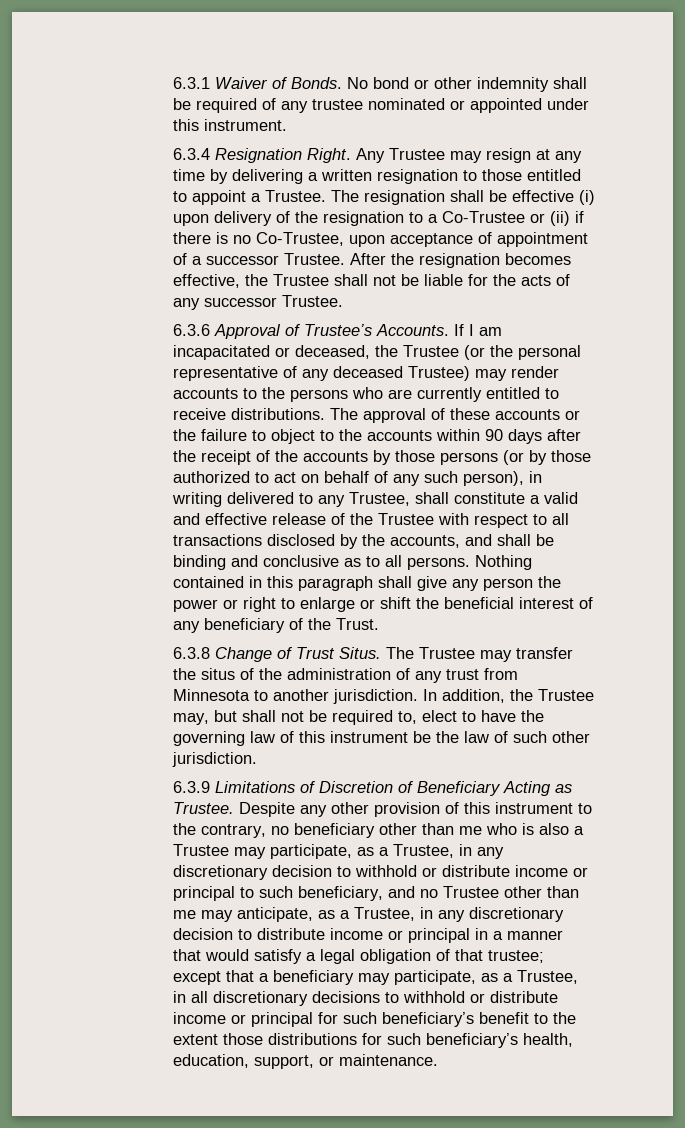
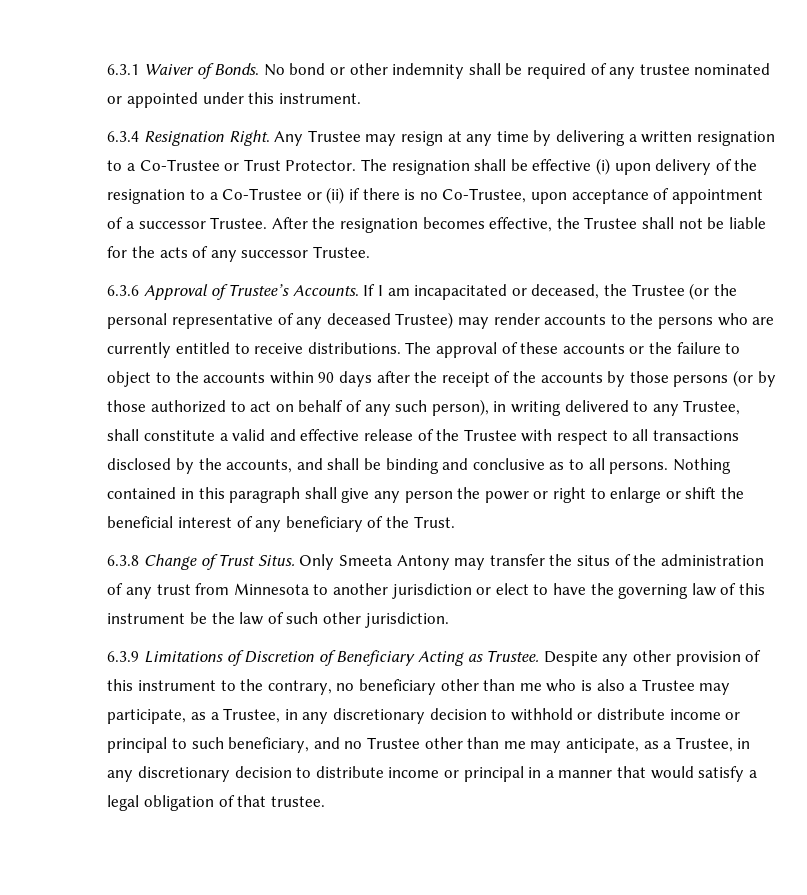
[482,169,582,181] [173,190,327,205] those entitled to appoint a Trustee. -> [127,159,357,171] a Co-Trustee or Trust Protector.
[386,647,476,659] The Trustee -> [299,554,450,570] Only Smeeta Antony
[333,689,595,704] [173,710,418,725] jurisdiction. In addition, the Trustee may, but shall not be required to, -> [391,583,492,599] jurisdiction or
[488,950,545,963] [173,970,579,985] [173,991,559,1006] [173,1012,577,1027] [173,1033,574,1048] [173,1054,439,1069] trustee; except that a beneficiary may participate, as a Trustee, in all discretionary decisions to withhold or distribute income or principal for such beneficiary’s benefit to the extent those distributions for such beneficiary’s health, education, support, or maintenance. -> [270,796,325,807] trustee.

